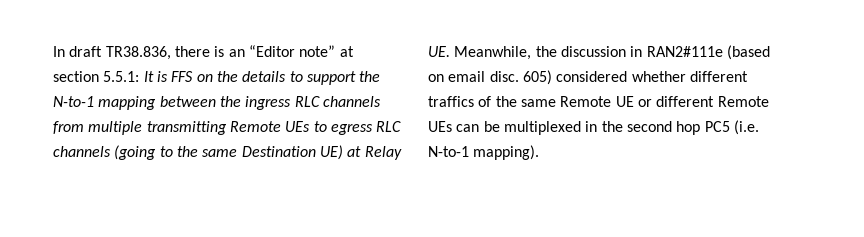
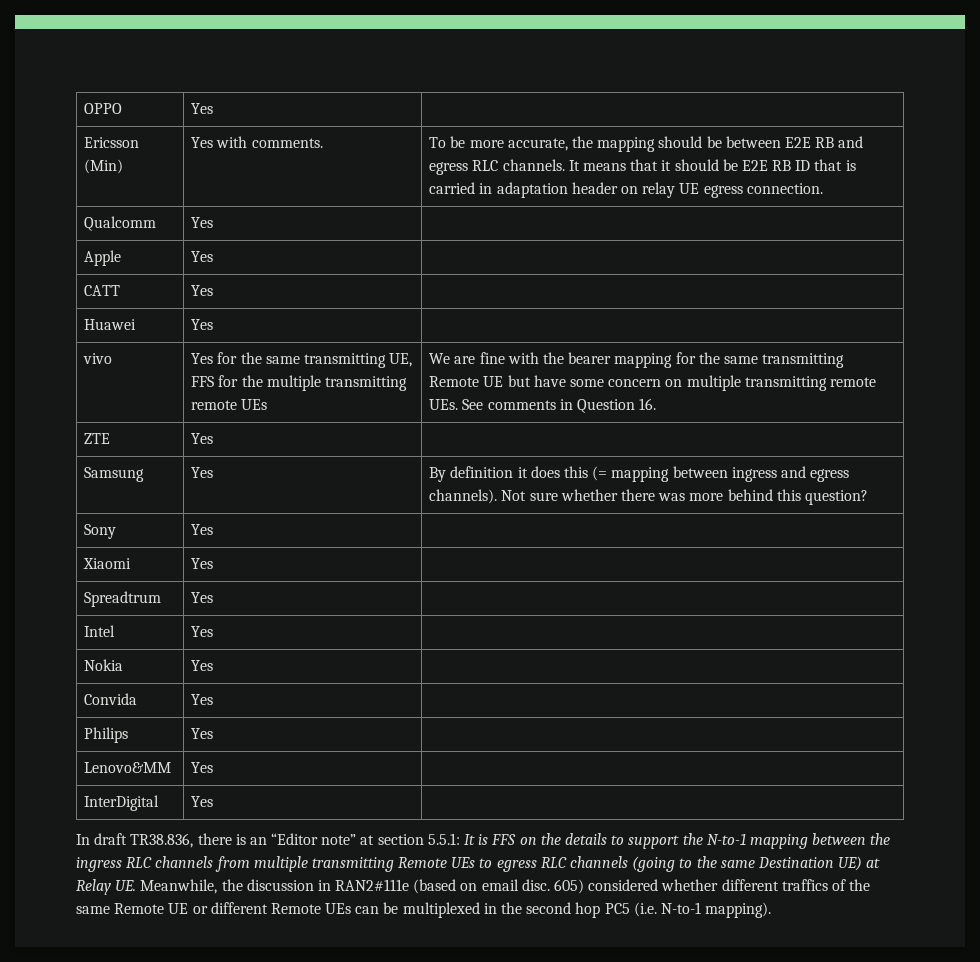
(53, 51) none -> [84,103,123,114] [191,103,214,114] [84,137,140,148] [84,159,124,174] [191,136,323,148] [429,136,864,152] [429,159,856,175] [429,182,823,198] [84,216,157,231] [191,217,214,228] [84,250,122,266] [191,251,214,262] [84,285,121,296] [191,285,214,296] [84,319,137,330] [191,319,214,330] [83,353,113,364] [191,352,413,368] [191,375,408,391] [191,399,268,410] [429,352,845,368] [429,375,876,391] [429,398,657,413] [84,433,111,444] [191,433,214,444] [84,467,145,482] [191,467,214,478] [429,466,850,482] [429,489,868,505] [84,524,117,539] [191,524,214,535] [83,558,132,569] [191,558,214,569] [84,591,162,607] [191,592,214,603] [84,625,116,637] [191,626,214,637] [84,659,124,671] [191,660,214,671] [84,693,138,705] [191,694,214,705] [84,727,129,743] [191,728,214,739] [84,762,172,773] [191,762,214,773] [84,795,160,811] [191,796,214,807] OPPO | Yes | // Ericsson (Min) | Yes with comments. | To be more accurate, the mapping should be between E2E RB and egress RLC channels. It means that it should be E2E RB ID that is carried in adaptation header on relay UE egress connection. // Qualcomm | Yes | // Apple | Yes | // CATT | Yes | // Huawei | Yes | // vivo | Yes for the same transmitting UE, FFS for the multiple transmitting remote UEs | We are fine with the bearer mapping for the same transmitting Remote UE but have some concern on multiple transmitting remote UEs. See comments in Question 16. // ZTE | Yes | // Samsung | Yes | By definition it does this (= mapping between ingress and egress channels). Not sure whether there was more behind this question? // Sony | Yes | // Xiaomi | Yes | // Spreadtrum | Yes | // Intel | Yes | // Nokia | Yes | // Convida | Yes | // Philips | Yes | // Lenovo&MM | Yes | // InterDigital | Yes | //

